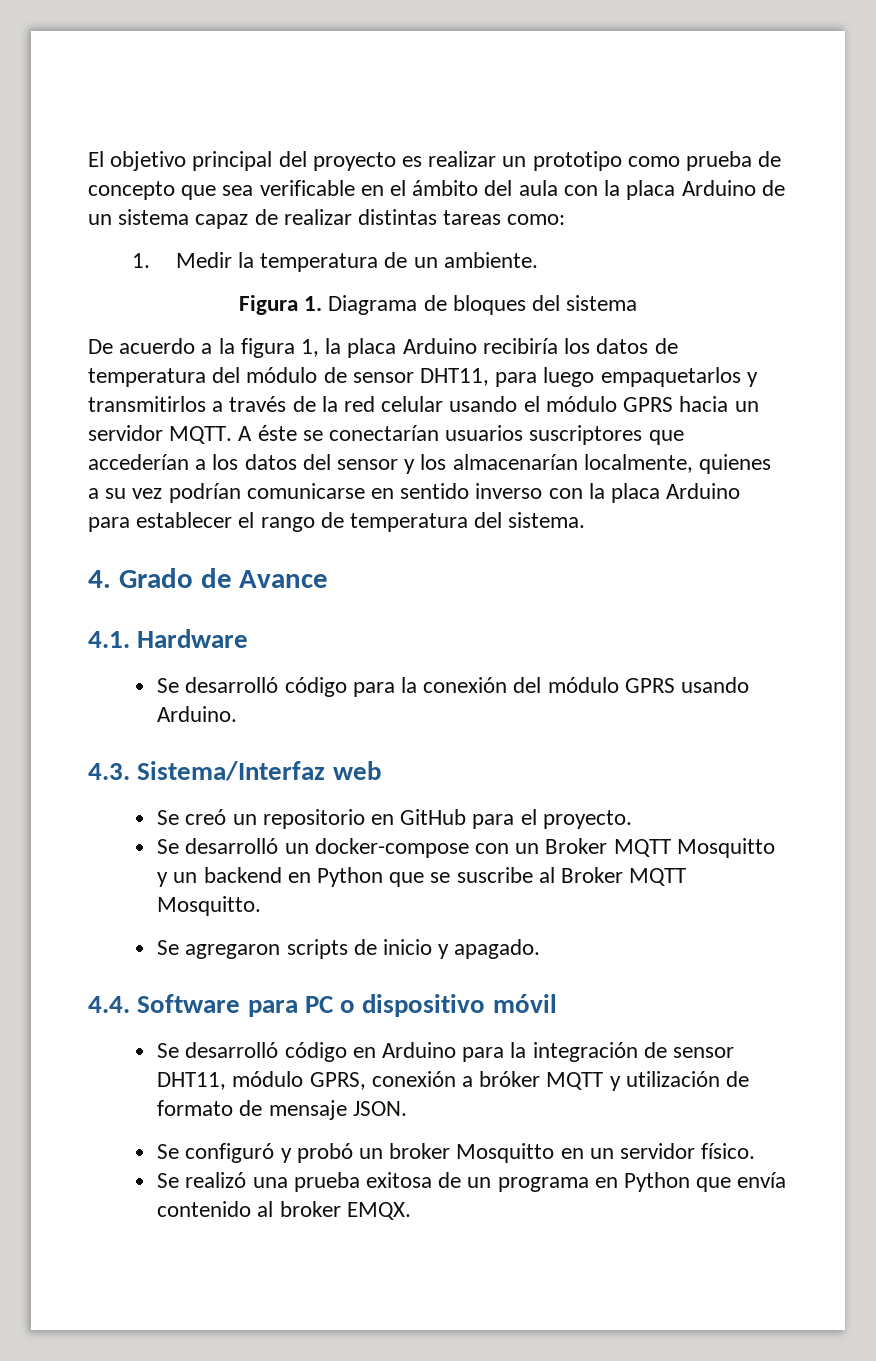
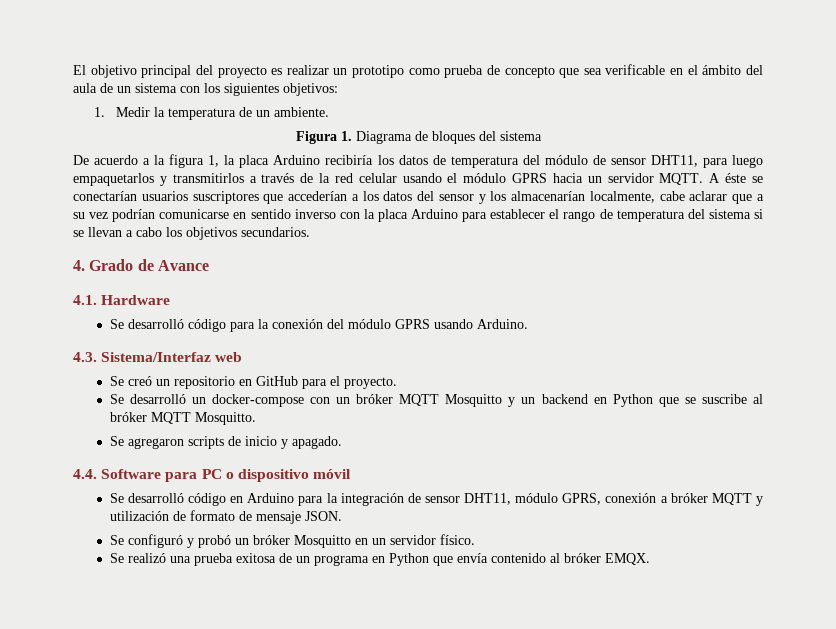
[563,180,785,200] [88,209,566,229] con la placa Arduino de un sistema capaz de realizar distintas tareas como: -> [100,83,338,96] de un sistema con los siguientes objetivos:
[699,454,772,474] quienes -> [659,191,753,204] cabe aclarar que
[508,512,586,528] sistema. -> [708,209,763,219] [73,227,310,240] sistema si se llevan a cabo los objetivos secundarios.
[545,838,608,854] Broker -> [356,394,394,404] bróker
[561,867,624,883] Broker -> [109,412,147,422] bróker
[389,1143,451,1159] broker -> [252,535,290,545] bróker
[279,1201,341,1217] broker -> [563,553,601,563] bróker

